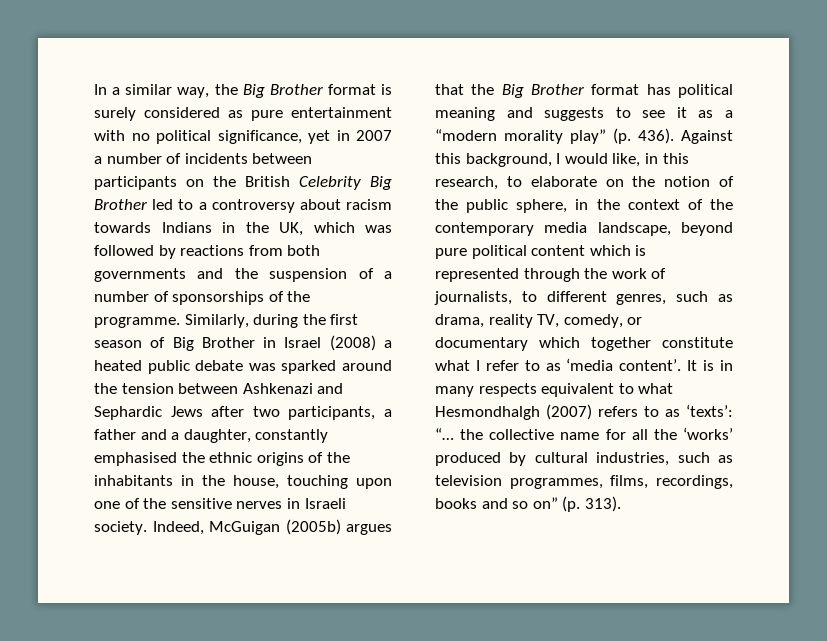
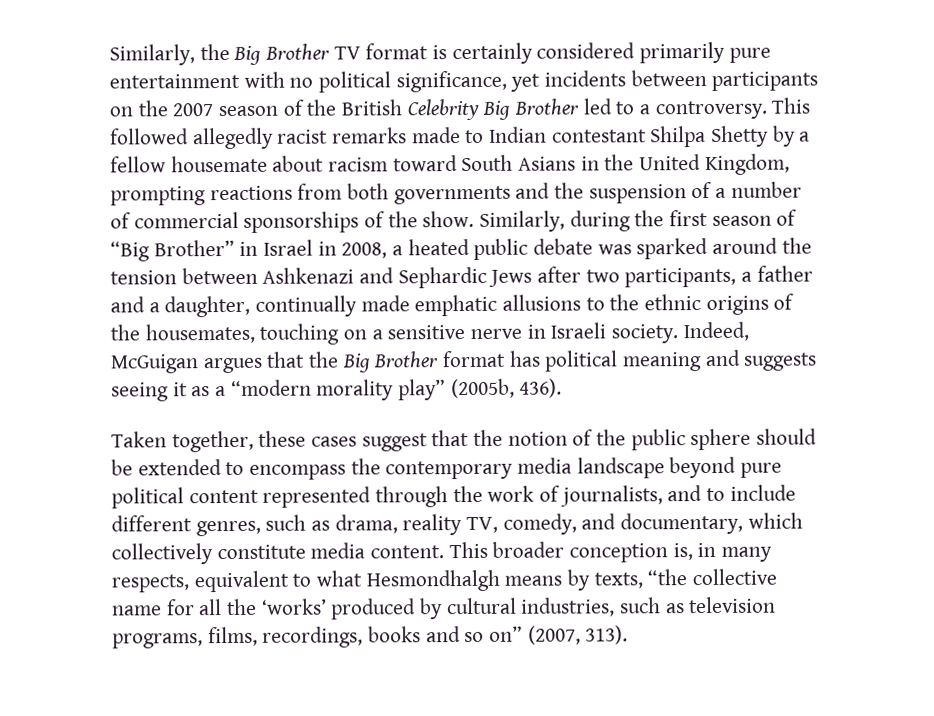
[94,84,323,98] In a similar way, the Big Brother -> [109,43,361,66] Similarly, the Big Brother TV
[94,107,243,121] surely considered as -> [451,41,726,65] certainly considered primarily
[336,130,392,141] [94,153,182,164] in 2007 a number of -> (541, 82) none
(236, 181) none -> [172,99,337,117] 2007 season of the
[211,199,392,213] [94,222,392,236] [94,245,176,259] controversy about racism towards Indians in the UK, which was followed by -> [654,97,811,120] [110,125,811,150] [110,153,790,176] [110,186,206,206] controversy. This followed allegedly racist remarks made to Indian contestant Shilpa Shetty by a fellow housemate about racism toward South Asians in the United Kingdom, prompting
(169, 296) none -> [133,211,239,229] commercial
[94,317,180,328] programme. -> [422,210,475,228] show.
[172,335,376,351] Big Brother in Israel (2008) -> [110,239,388,262] “Big Brother” in Israel in 2008,
[255,429,329,443] [94,452,177,466] constantly emphasised -> [255,294,605,317] continually made emphatic allusions to
[94,475,392,489] [94,498,283,509] inhabitants in the house, touching upon one of the sensitive nerves -> [144,323,523,345] housemates, touching on a sensitive nerve
[285,519,341,535] (2005b) -> (199, 364) none
[615,107,666,118] to see -> [111,382,169,402] seeing
[613,128,631,144] (p. -> [450,378,515,399] (2005b,
[681,130,733,144] [435,153,689,167] [435,176,624,190] Against this background, I would like, in this research, to elaborate on -> [111,429,470,453] // Taken together, these cases suggest that
[516,199,703,213] sphere, in the context of -> [690,428,818,451] [111,459,347,480] sphere should be extended to encompass
[597,222,671,236] landscape, -> [576,457,665,479] landscape
[589,245,647,256] which is -> (259, 496) none
[521,291,537,302] to -> [667,484,796,502] and to include
[627,317,643,325] [435,337,733,351] [435,358,715,371] or documentary which together constitute what I refer to as ‘media content’. It is -> [581,512,803,535] [111,541,693,565] and documentary, which collectively constitute media content. This broader conception is,
[478,383,537,397] respects -> [111,574,189,593] respects,
[546,404,733,420] [435,428,484,440] (2007) refers to as ‘texts’: “… the -> [504,569,688,591] means by texts, “the
[509,478,603,489] programmes, -> [112,633,203,649] programs,
[562,496,581,512] (p. -> [527,625,581,645] (2007,

